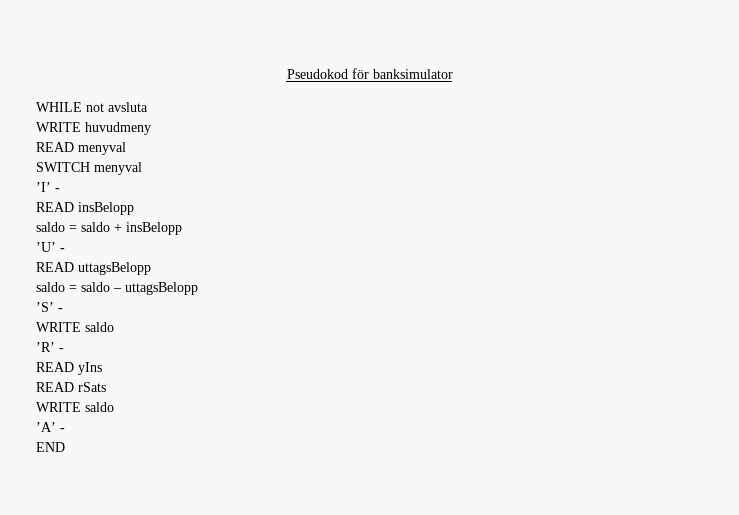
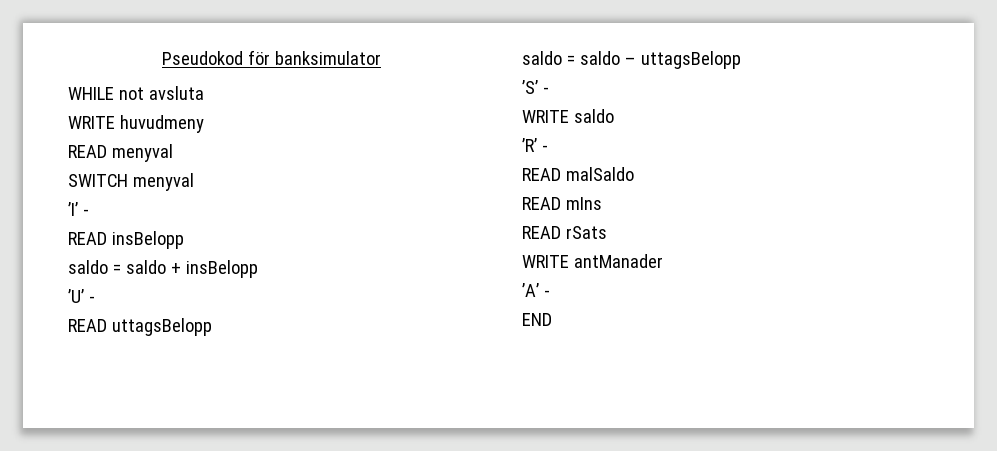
[78,362,102,375] yIns -> [565,167,634,181] [522,197,602,210] malSaldo // READ mIns
[85,402,114,412] saldo -> [573,254,663,268] antManader

